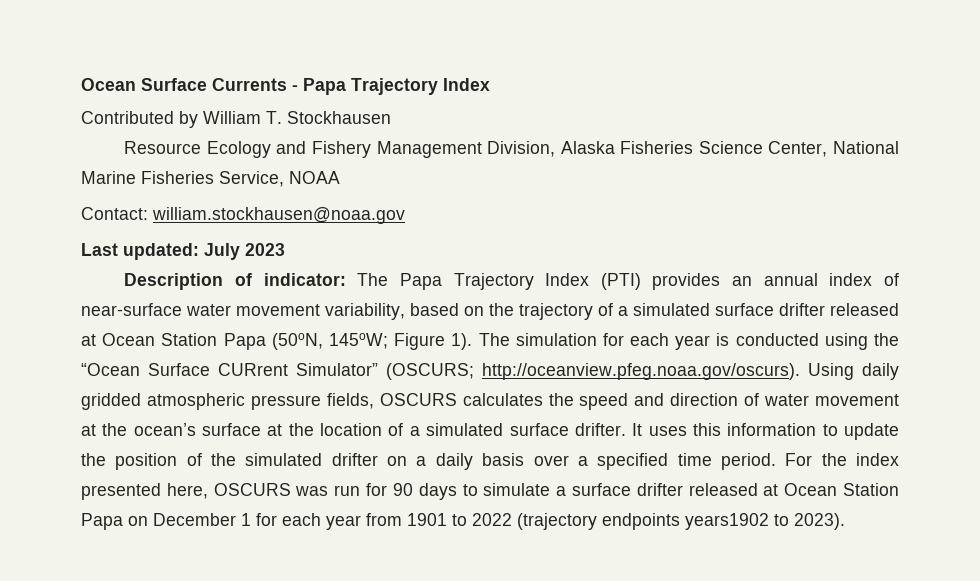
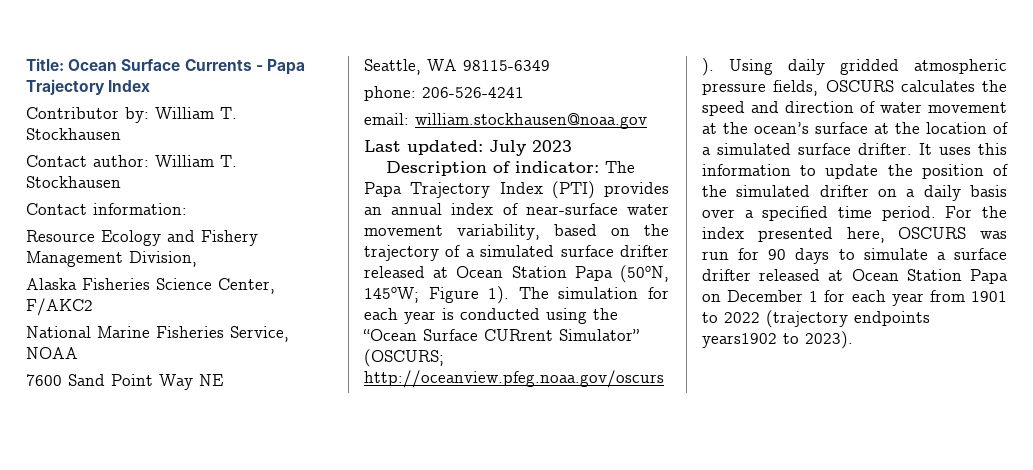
(81, 84) none -> [26,58,64,71] Title:
[81,111,391,128] Contributed by William T. Stockhausen -> [26,107,237,123] [26,128,121,140] [26,155,237,167] [26,176,121,188] [26,203,187,215] Contributor by: William T. Stockhausen // Contact author: William T. Stockhausen // Contact information:
(556, 149) none -> (197, 259) //
(828, 149) none -> [26,298,93,316] F/AKC2 //
[81,207,148,220] Contact: -> [26,374,223,390] [364,59,550,75] [364,86,524,101] [364,113,409,125] 7600 Sand Point Way NE // Seattle, WA 98115-6349 // phone: 206-526-4241 // email:

